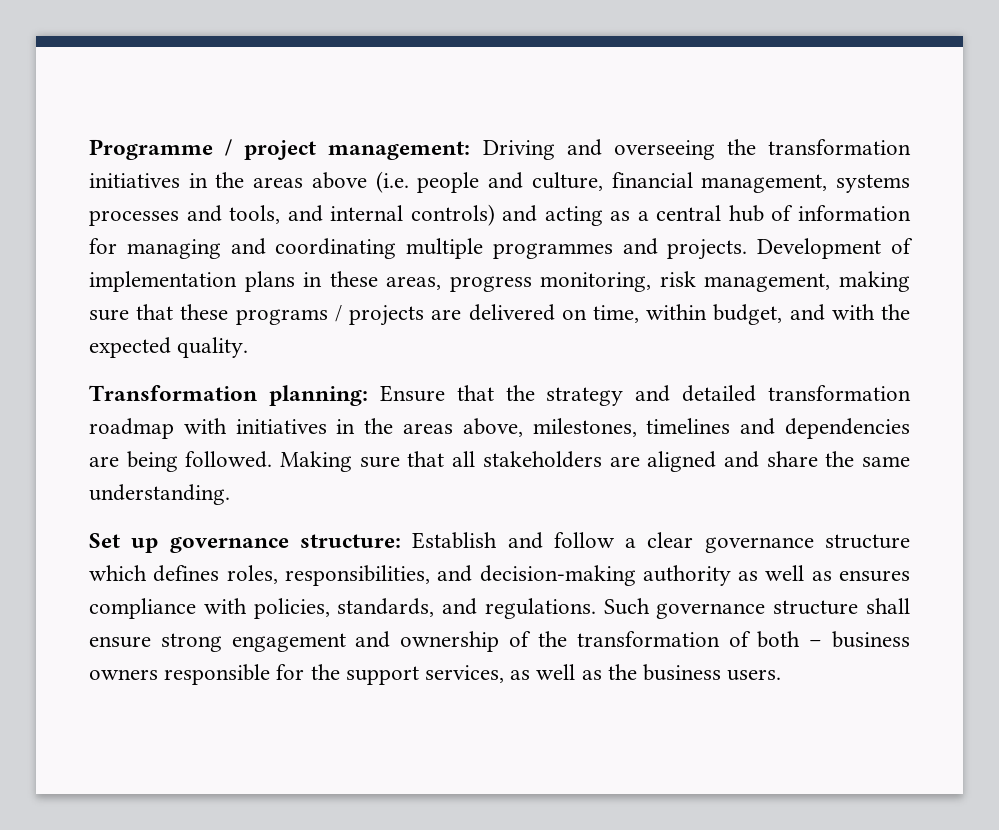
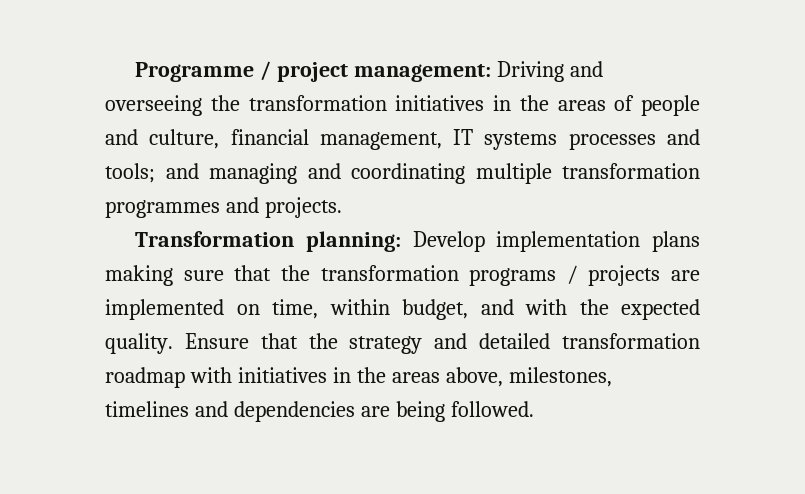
[311,171,409,193] above (i.e. -> [614,95,635,111] of
(828, 183) none -> [453,129,474,145] IT
[229,204,912,226] [89,238,117,254] tools, and internal controls) and acting as a central hub of information for -> [105,163,199,183] tools; and
(484, 248) none -> [562,163,700,179] transformation
[757,238,913,259] [89,271,831,292] Development of implementation plans in these areas, progress monitoring, risk management, -> [135,231,700,252] // Transformation planning: Develop implementation plans
[180,304,229,320] these -> [280,265,459,281] the transformation
[468,304,555,321] delivered -> [105,299,224,320] implemented
[89,385,368,406] // Transformation planning: -> (173, 343) none
[280,451,911,472] [89,484,230,505] [89,532,910,553] [89,565,910,586] [89,598,910,619] [89,631,910,652] [89,664,782,685] Making sure that all stakeholders are aligned and share the same understanding. // Set up governance structure: Establish and follow a clear governance structure which defines roles, responsibilities, and decision-making authority as well as ensures compliance with policies, standards, and regulations. Such governance structure shall ensure strong engagement and ownership of the transformation of both – business owners responsible for the support services, as well as the business users. -> (534, 409) none

